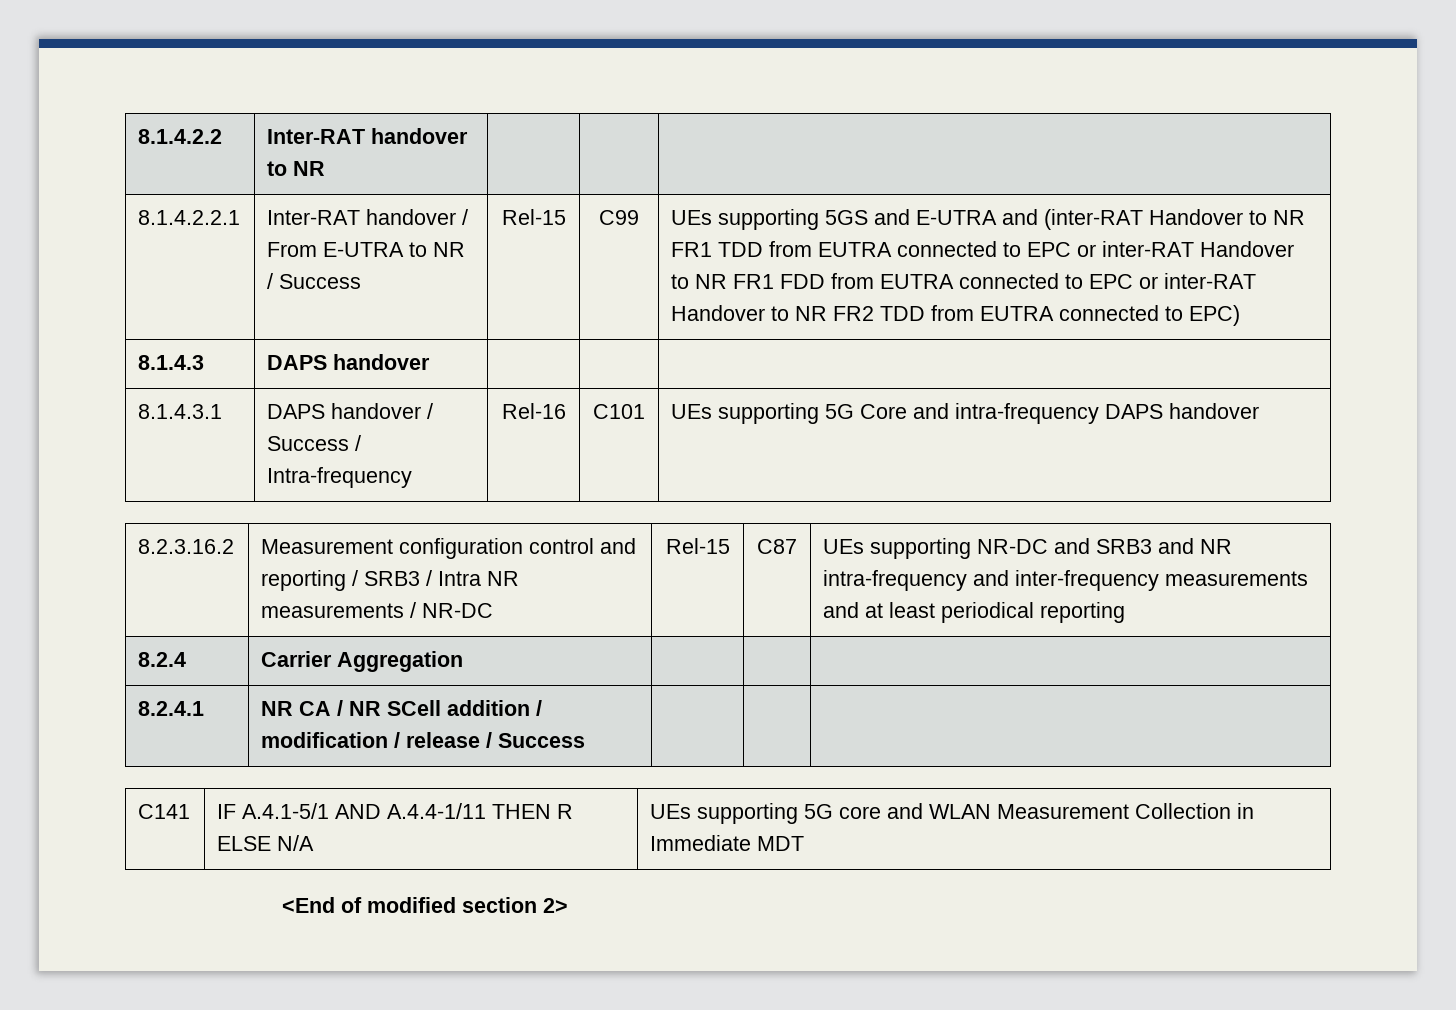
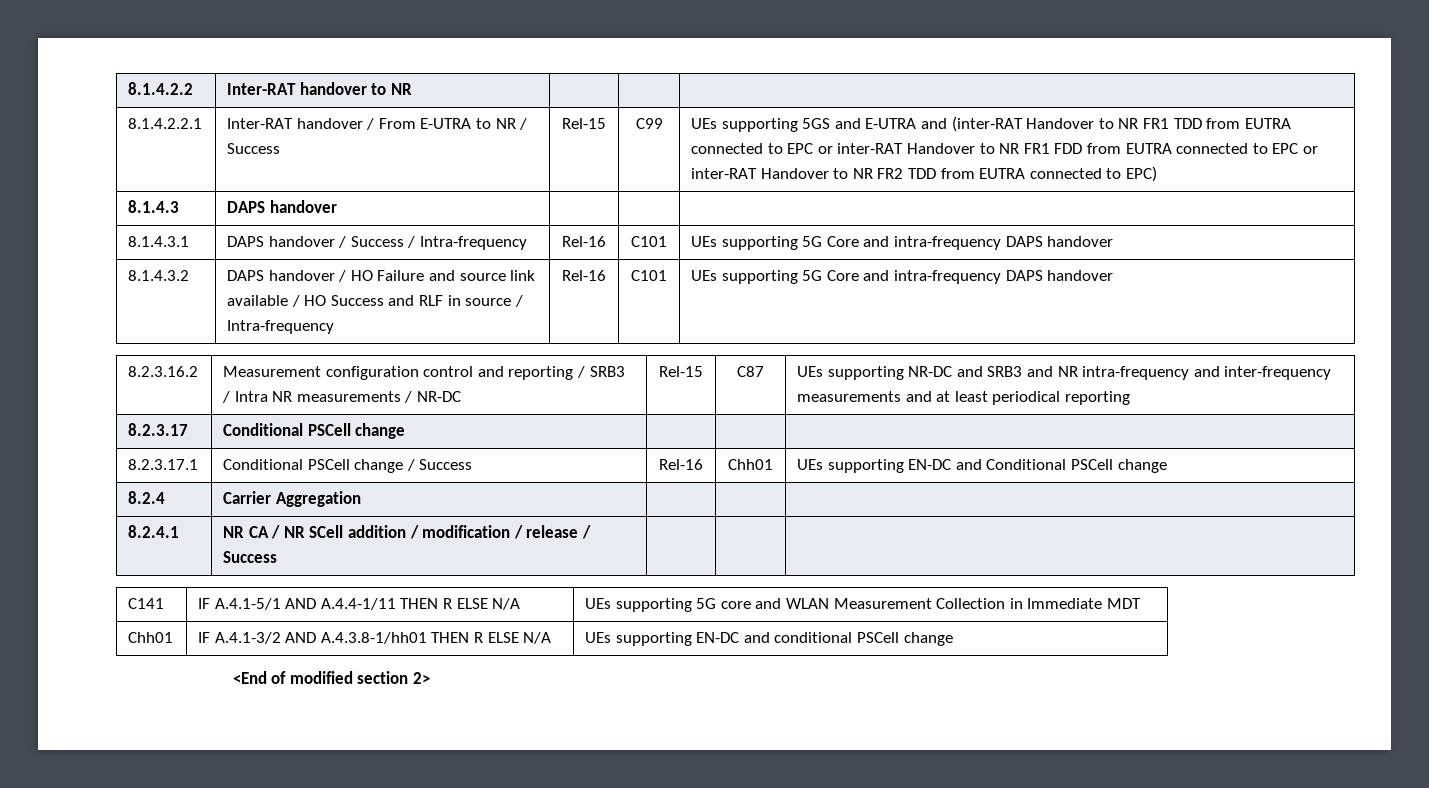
(1260, 411) none -> [128,270,190,281] [227,270,536,282] [227,295,523,307] [227,320,335,334] [562,270,606,281] [631,270,667,281] [691,270,1114,284] // 8.1.4.3.2 | DAPS handover / HO Failure and source link available / HO Success and RLF in source / Intra-frequency | Rel-16 | C101 | UEs supporting 5G Core and intra-frequency DAPS handover
(1126, 612) none -> [128,423,189,436] [223,423,406,439] [128,459,199,470] [223,459,473,473] [659,459,703,470] [728,459,773,470] [797,459,1167,473] // 8.2.3.17 | Conditional PSCell change | | | // 8.2.3.17.1 | Conditional PSCell change / Success | Rel-16 | Chh01 | UEs supporting EN-DC and Conditional PSCell change
(805, 843) none -> [128,632,174,643] [198,632,552,644] [585,632,953,646] // Chh01 | IF A.4.1-3/2 AND A.4.3.8-1/hh01 THEN R ELSE N/A | UEs supporting EN-DC and conditional PSCell change

